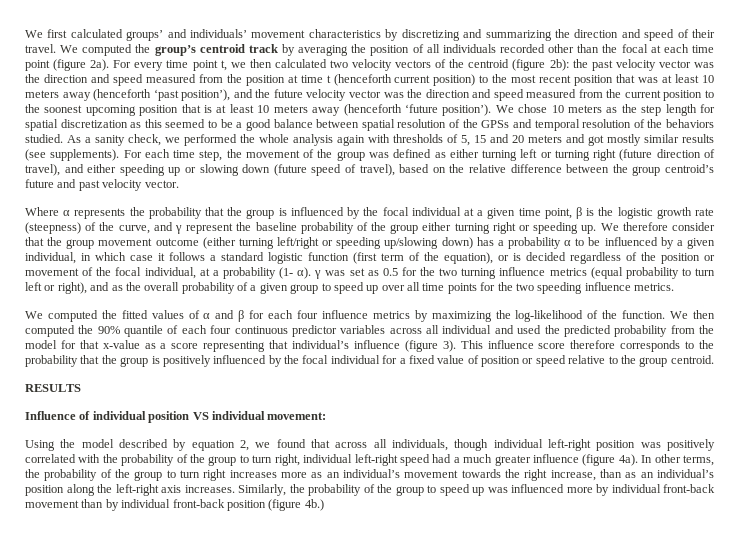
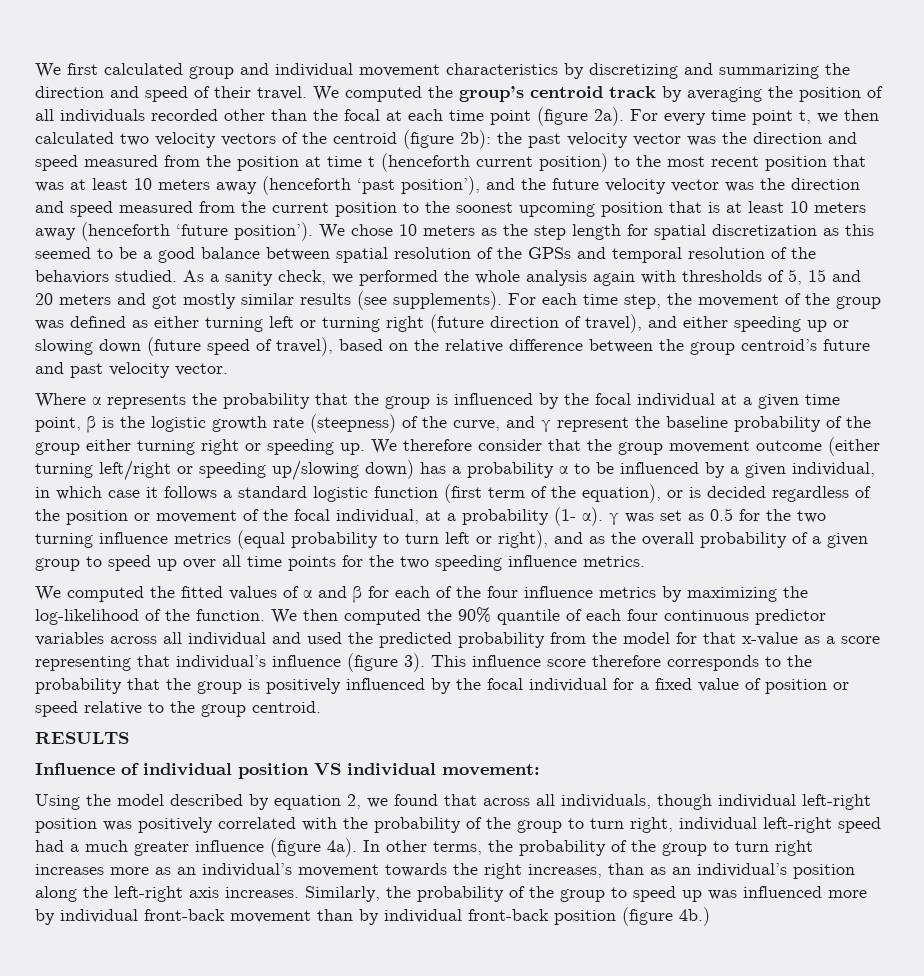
[126,29,248,41] groups’ and individuals’ -> [189,63,353,79] group and individual
(294, 314) none -> [436,586,481,598] of the
[550,470,596,481] increase, -> [528,864,602,878] increases,

